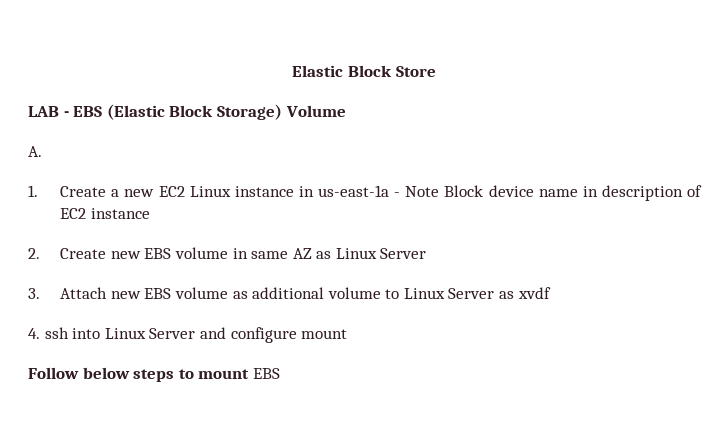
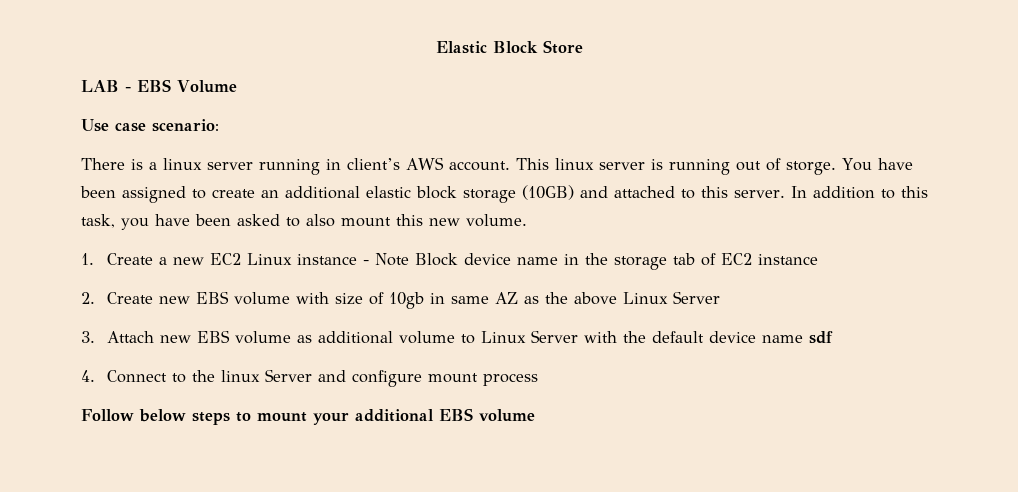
[106,104,346,120] [28,146,42,157] (Elastic Block Storage) Volume // A. -> [177,80,237,93] [81,119,219,132] [81,157,913,175] [80,185,928,203] [81,214,527,230] Volume // Use case scenario: // There is a linux server running in client’s AWS account. This linux server is running out of storge. You have been assigned to create an additional elastic block storage (10GB) and attached to this server. In addition to this task, you have been asked to also mount this new volume.
[298,185,390,197] in us-east-1a -> (357, 259) none
[601,185,683,201] description -> [584,253,695,270] the storage tab
(228, 253) none -> [295,292,424,309] with size of 10gb
(332, 255) none -> [544,292,617,305] the above
[499,287,551,299] [28,327,146,339] as xvdf // 4. ssh into Linux -> [583,331,833,344] [81,370,260,383] with the default device name sdf // 4. Connect to the linux
(348, 334) none -> [482,373,538,386] process
[252,368,280,379] EBS -> [313,408,535,425] your additional EBS volume

